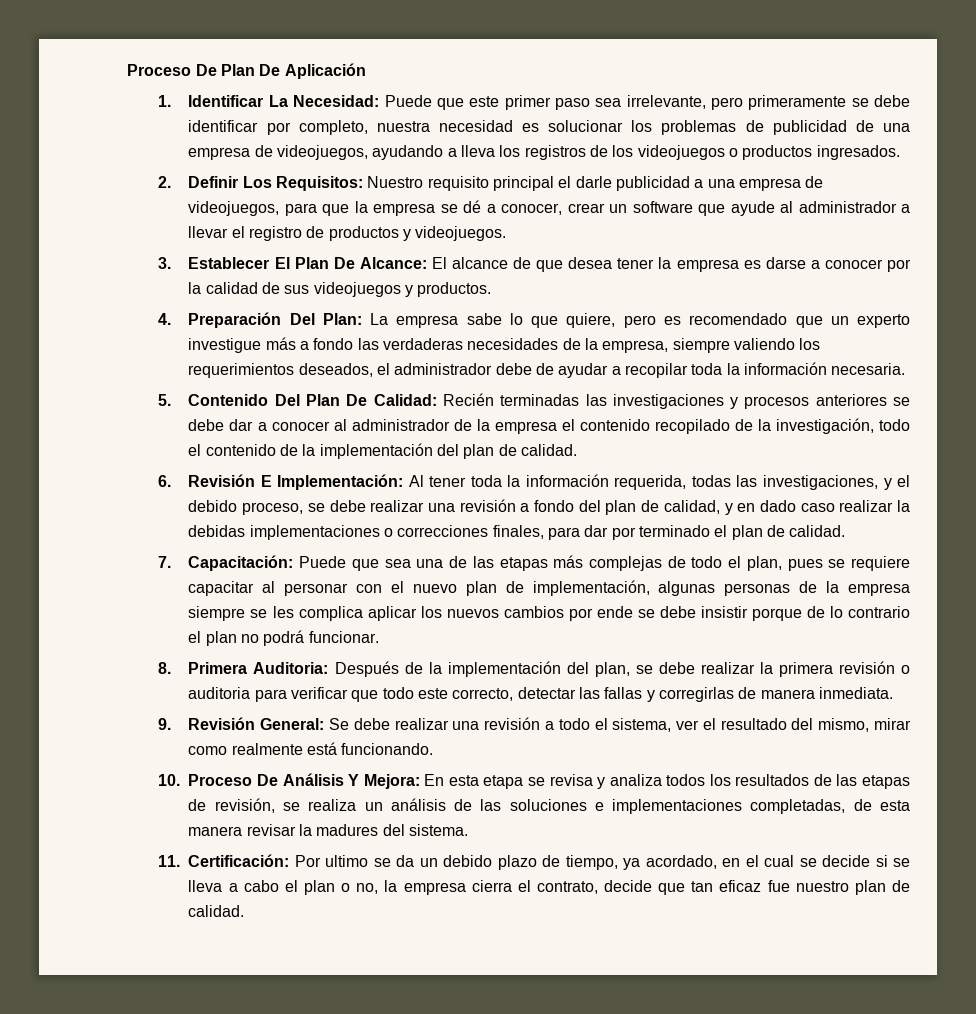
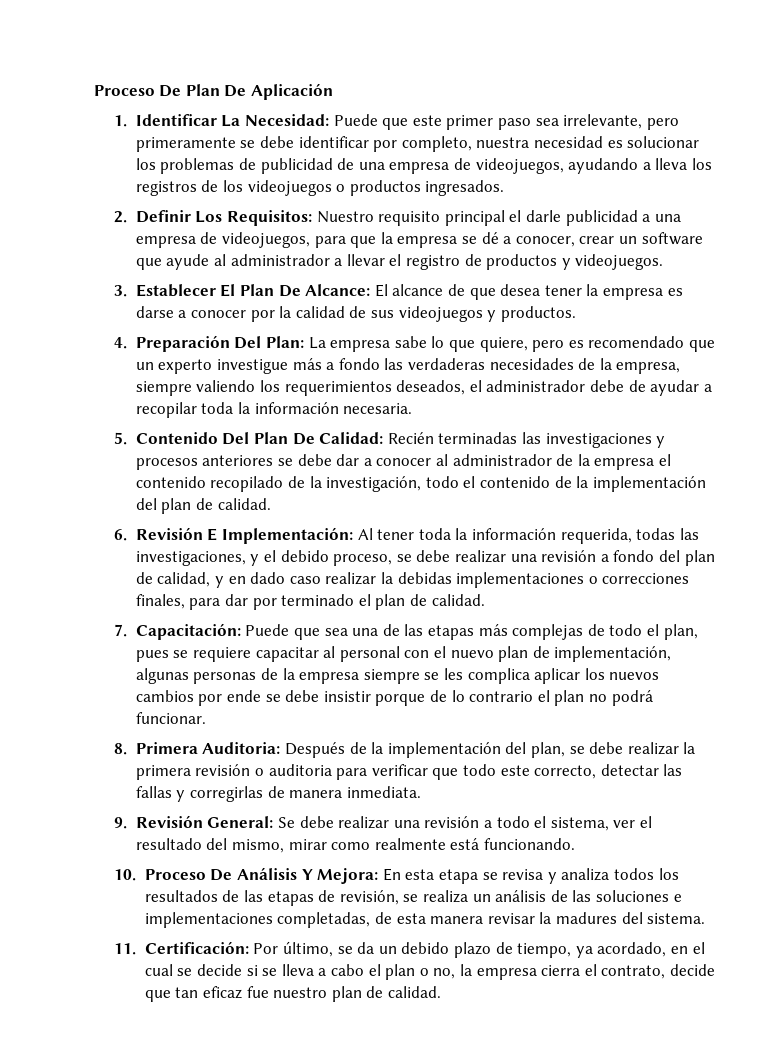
[284,583,349,596] personar -> [339,646,400,662] personal
[325,855,369,867] ultimo -> [283,941,334,957] último,

